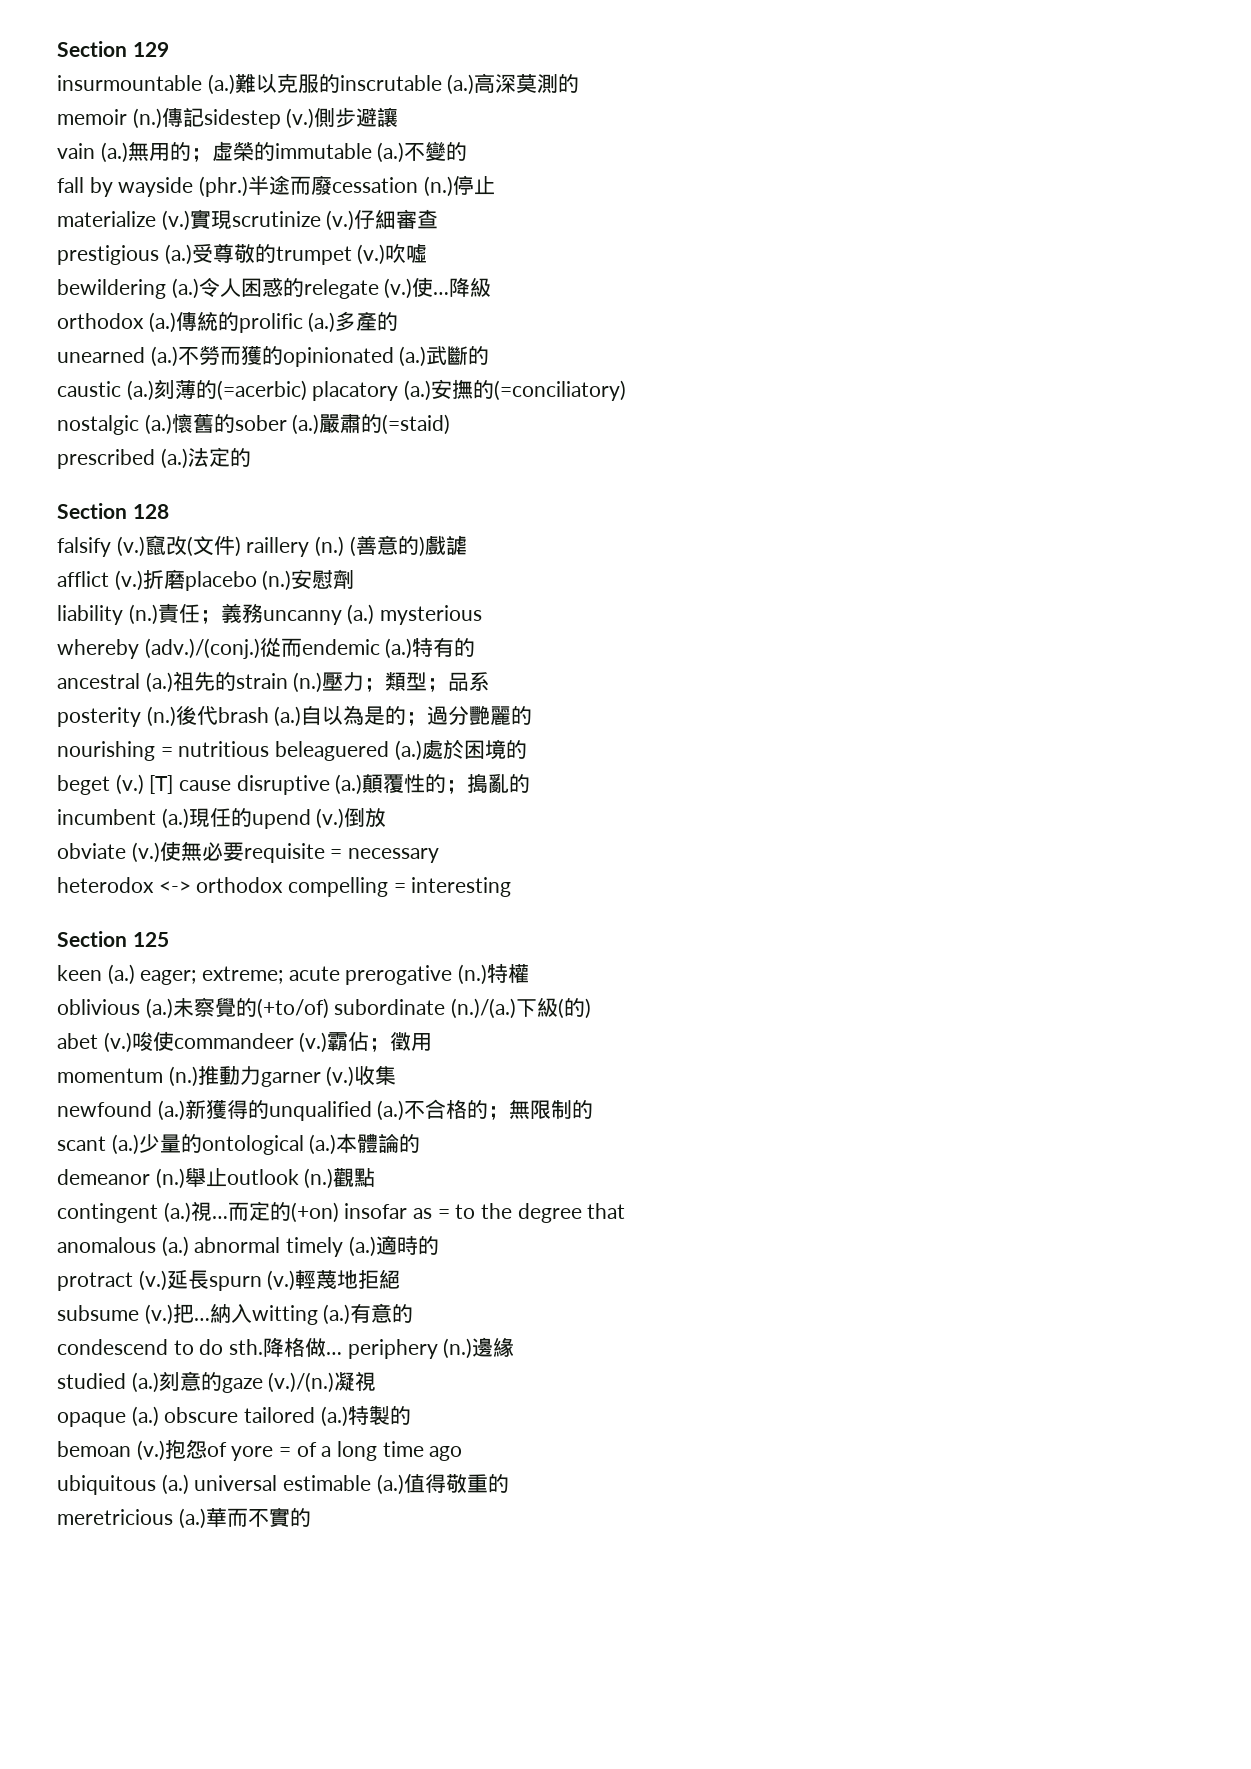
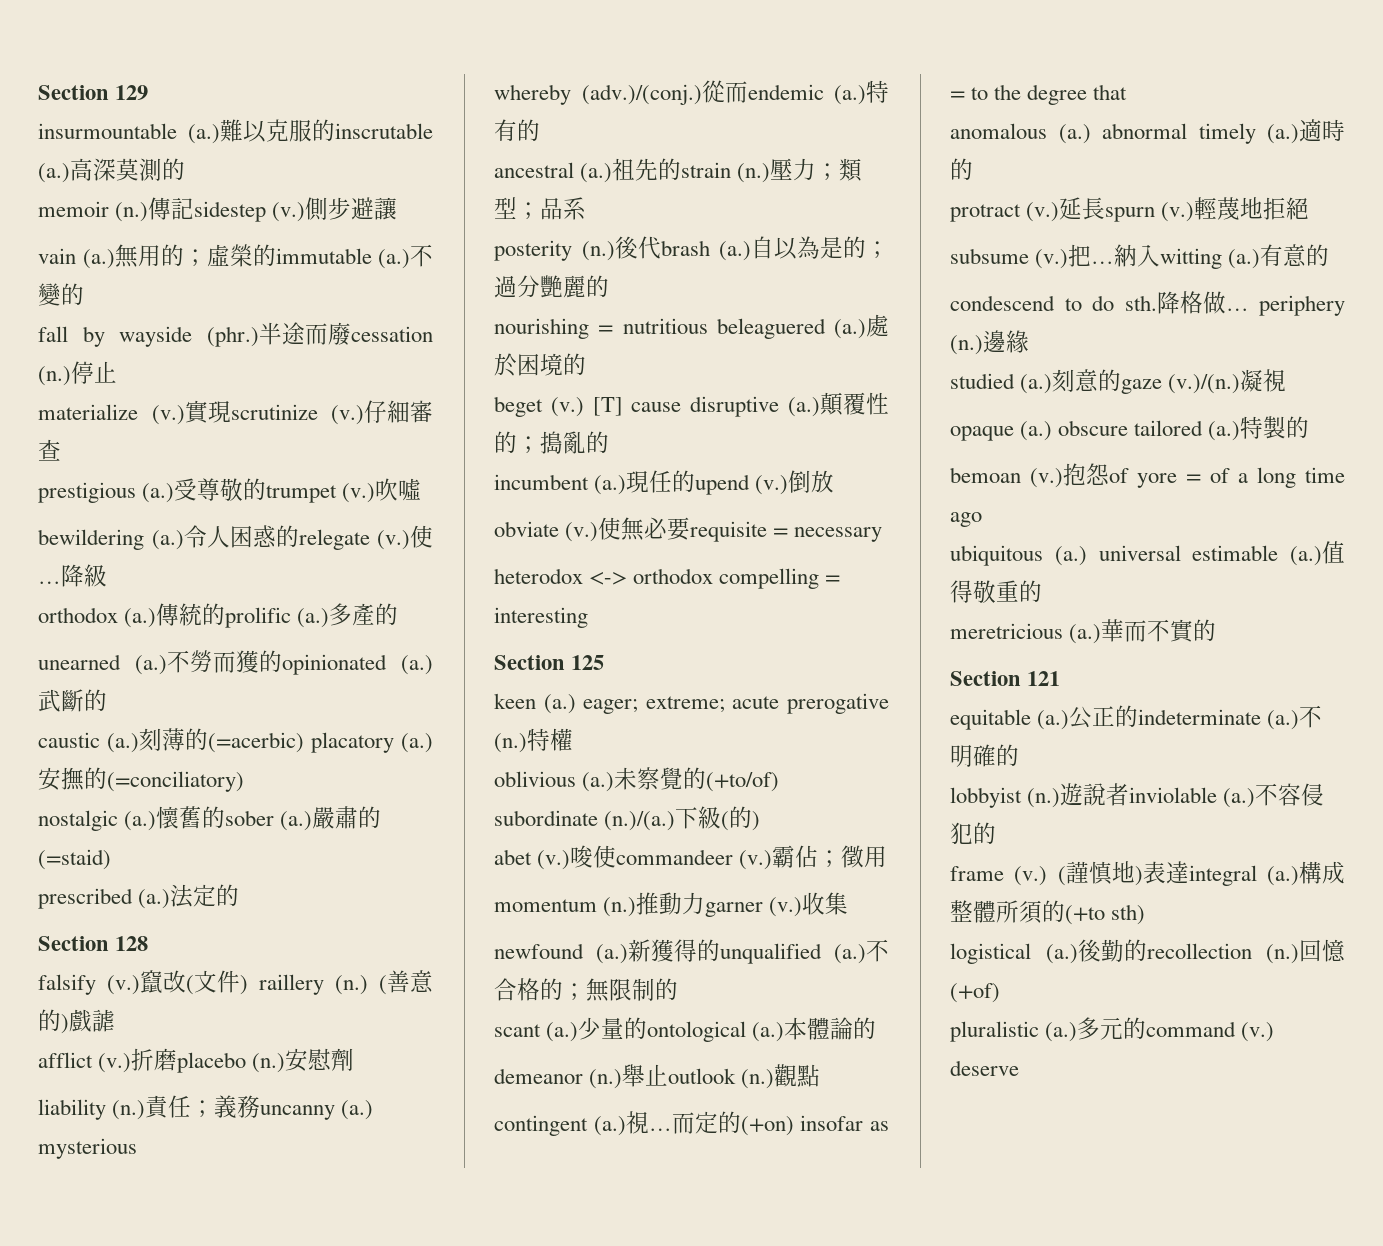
(311, 1517) none -> [950,671,1061,686] [950,705,1323,730] [950,744,1019,767] [950,783,1325,808] [950,822,996,844] [950,861,1345,886] [950,900,1146,925] [950,939,1345,964] [950,983,1000,1003] [950,1017,1275,1042] [950,1060,1019,1076] // Section 121 // equitable (a.)公正的indeterminate (a.)不明確的 // lobbyist (n.)遊說者inviolable (a.)不容侵犯的 // frame (v.) (謹慎地)表達integral (a.)構成整體所須的(+to sth) // logistical (a.)後勤的recollection (n.)回憶(+of) // pluralistic (a.)多元的command (v.) deserve

